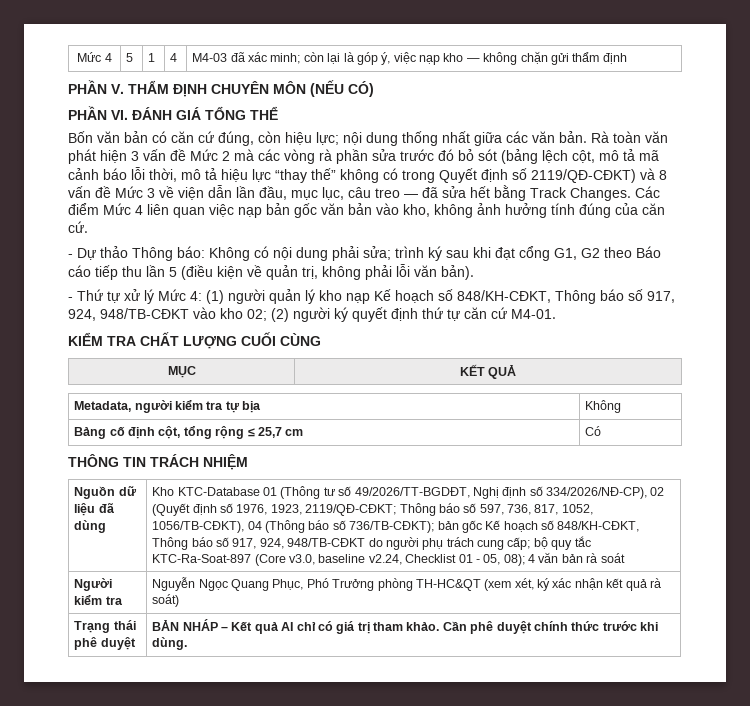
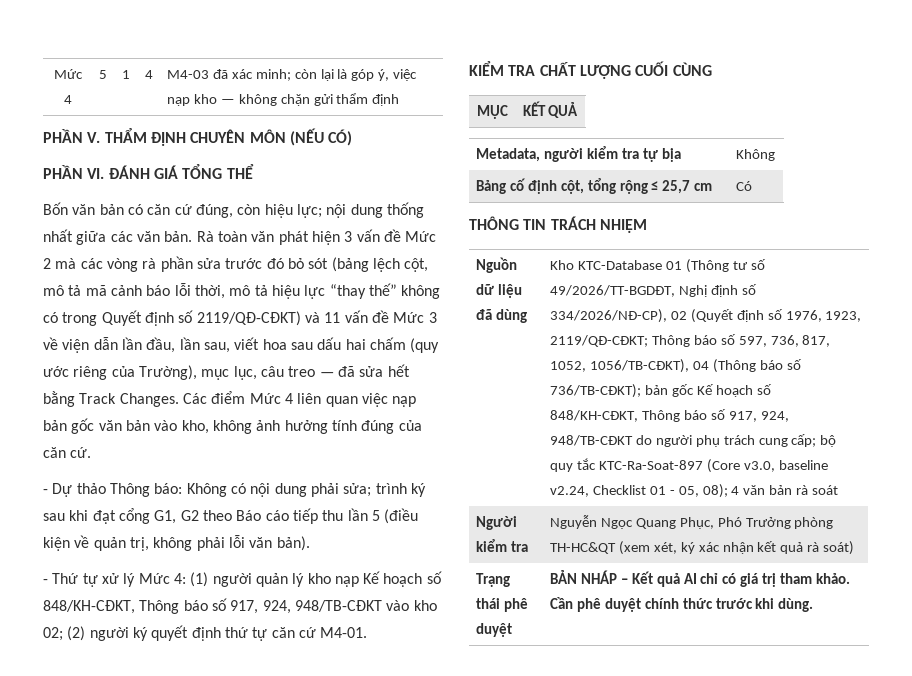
[659,170,667,180] 8 -> [324,312,341,323] 11
(287, 193) none -> [179,337,440,353] [43,365,197,380] lần sau, viết hoa sau dấu hai chấm (quy ước riêng của Trường),

